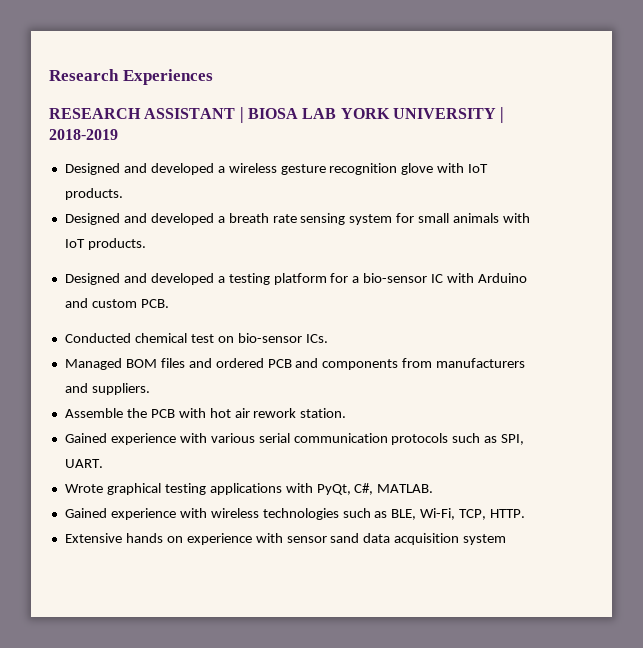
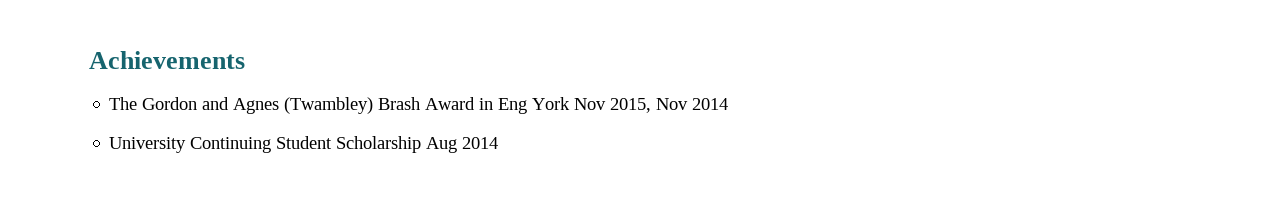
[49,69,213,85] [49,107,505,123] [49,129,118,140] [64,163,489,175] [64,188,123,200] [64,213,531,225] [64,238,146,250] [64,273,528,285] [64,298,169,308] [64,333,328,343] [64,358,526,370] [64,383,150,395] [64,408,347,418] [64,433,525,445] [64,459,103,468] [64,483,434,495] [64,508,526,520] [64,533,507,545] Research Experiences // RESEARCH ASSISTANT | BIOSA LAB YORK UNIVERSITY | 2018-2019 // Designed and developed a wireless gesture recognition glove with IoT products. // Designed and developed a breath rate sensing system for small animals with IoT products. // Designed and developed a testing platform for a bio-sensor IC with Arduino and custom PCB. // Conducted chemical test on bio-sensor ICs. // Managed BOM files and ordered PCB and components from manufacturers and suppliers. // Assemble the PCB with hot air rework station. // Gained experience with various serial communication protocols such as SPI, UART. // Wrote graphical testing applications with PyQt, C#, MATLAB. // Gained experience with wireless technologies such as BLE, Wi-Fi, TCP, HTTP. // Extensive hands on experience with sensor sand data acquisition system -> [89,51,245,69] [109,97,729,114] [109,136,499,153] Achievements // The Gordon and Agnes (Twambley) Brash Award in Eng York Nov 2015, Nov 2014 // University Continuing Student Scholarship Aug 2014

